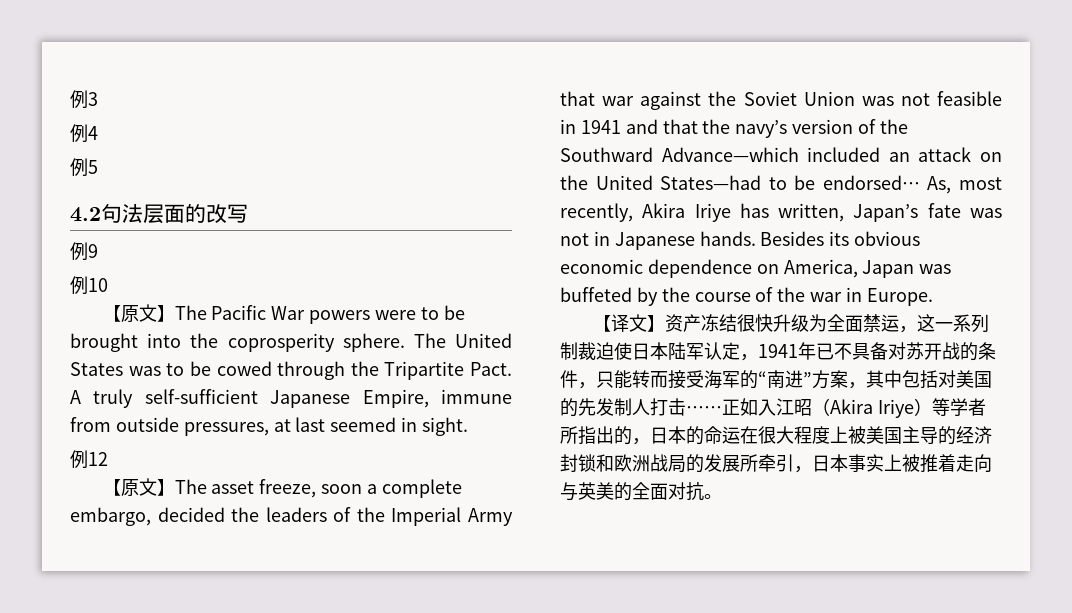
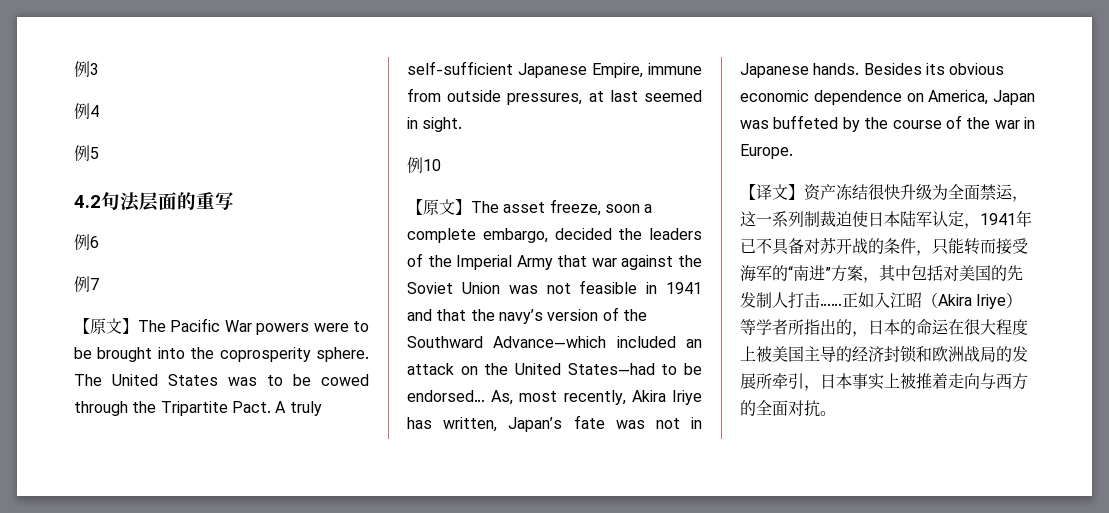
[206,204,227,223] 改 -> [196,192,215,209] 重
[88,244,98,258] [70,276,108,295] 9 // 例10 -> [90,236,99,248] [74,276,99,292] 6 // 例7
[88,452,108,466] 12 -> [423,159,441,171] 10
[578,482,614,500] 英美 -> [996,373,1028,390] 西方

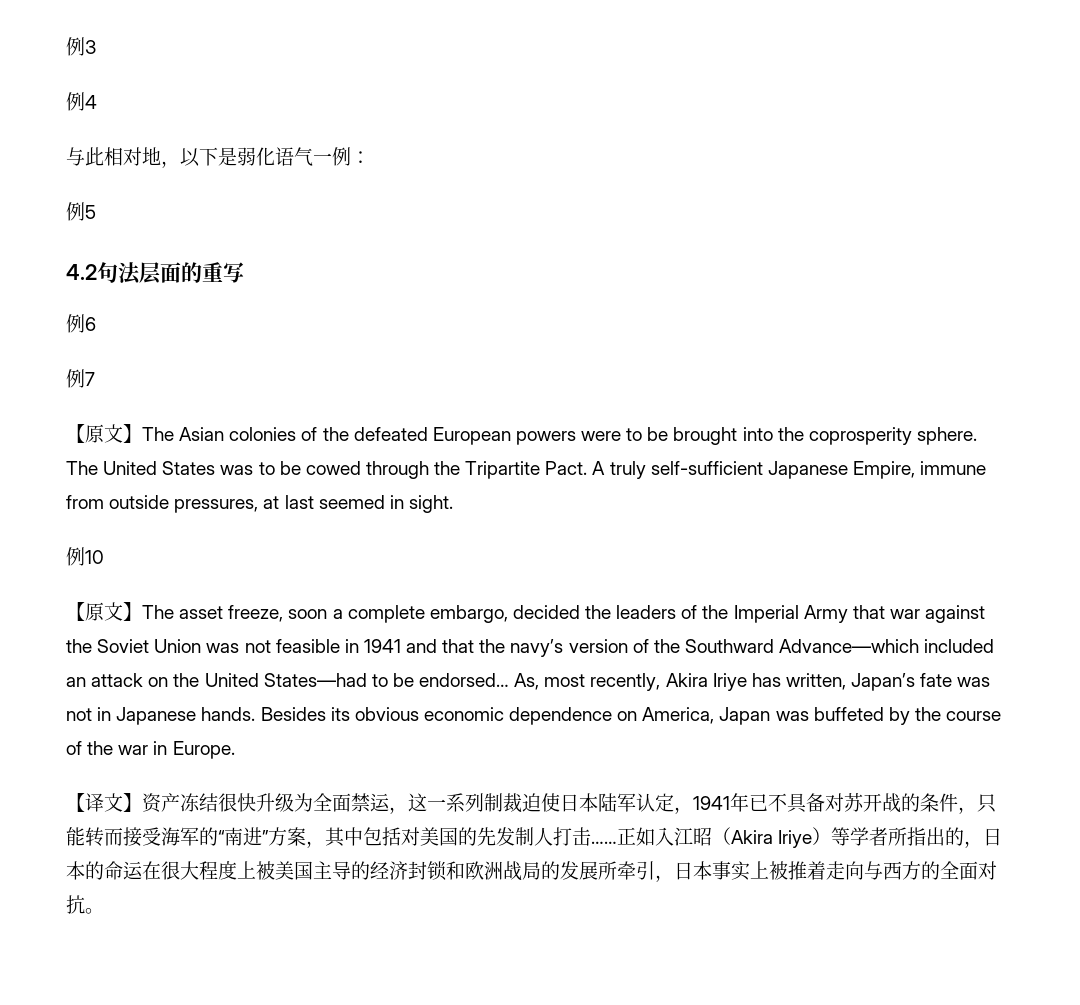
(99, 111) none -> [66,147,370,168] // 与此相对地，以下是弱化语气一例：
[170,318,252,332] Pacific War -> [179,427,511,445] Asian colonies of the defeated European

